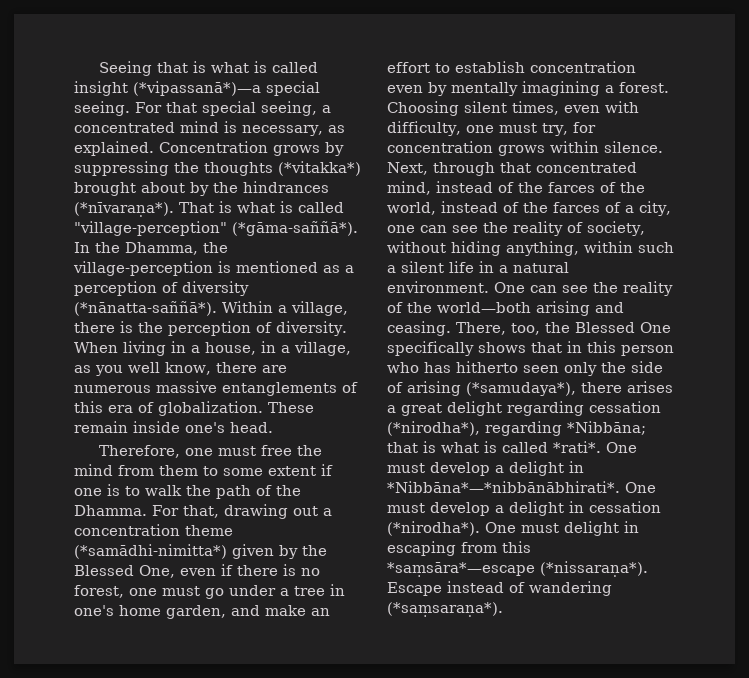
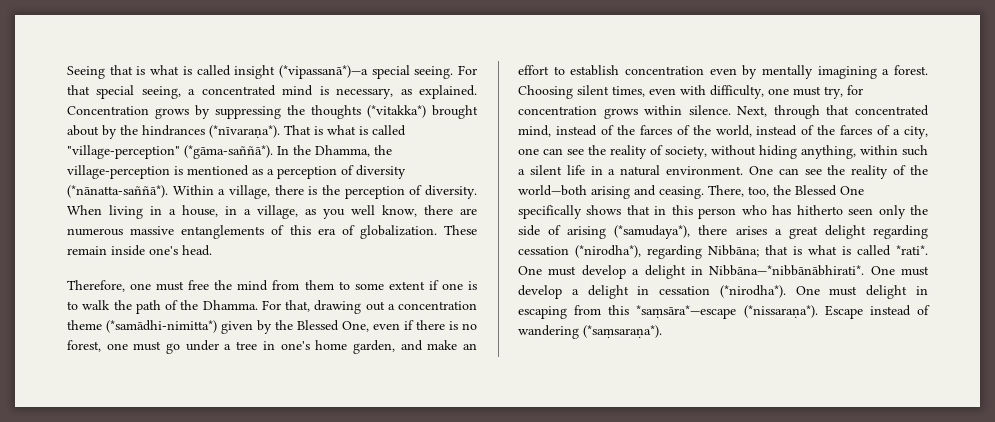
[567,421,646,435] *Nibbāna; -> [708,245,759,257] Nibbāna;
[387,481,620,493] *Nibbāna*—*nibbānābhirati*. -> [709,265,865,276] Nibbāna—*nibbānābhirati*.

